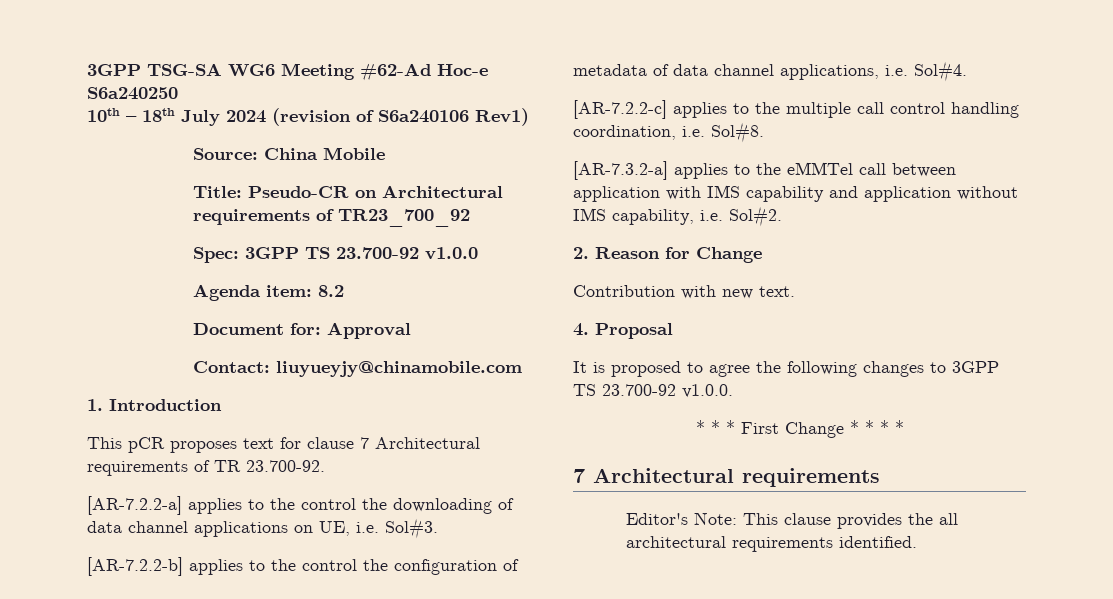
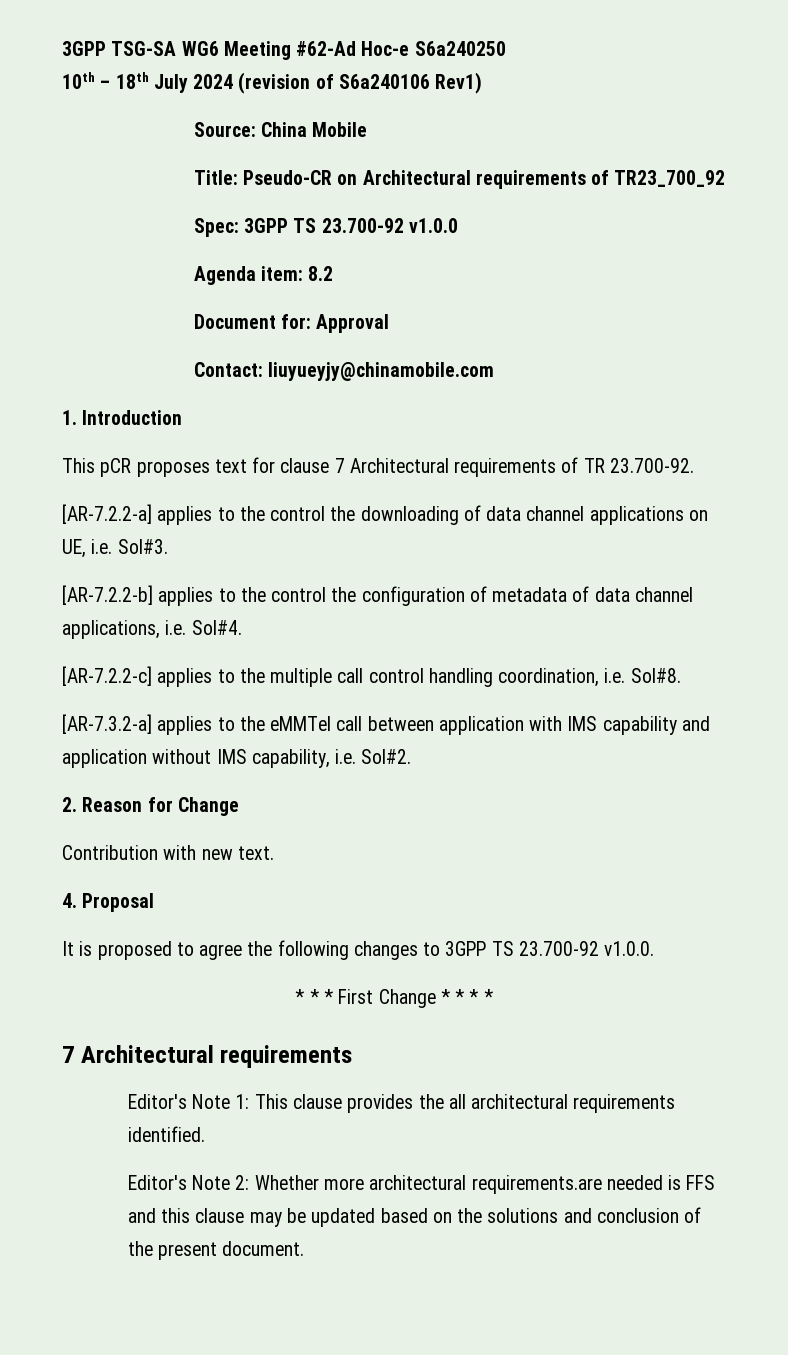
[694,512,738,525] Note: -> [192,1094,250,1109] Note 1:
(918, 542) none -> [127,1175,716,1194] [127,1207,702,1227] [127,1241,305,1260] // Editor's Note 2: Whether more architectural requirements.are needed is FFS and this clause may be updated based on the solutions and conclusion of the present document.

